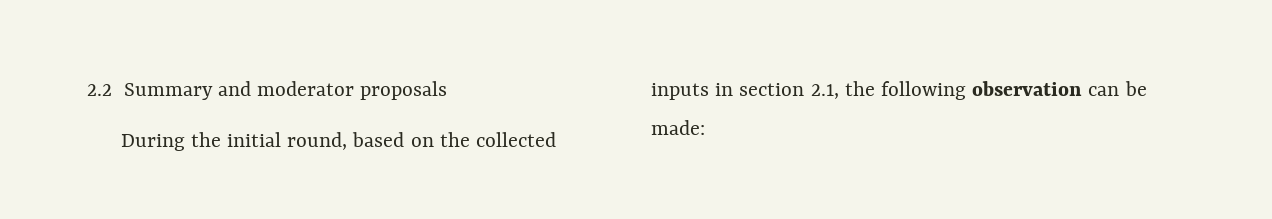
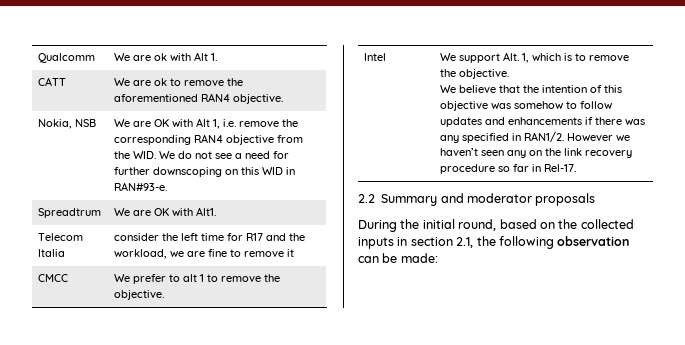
(87, 90) none -> [37,53,95,63] [113,52,217,61] [37,77,66,86] [113,78,243,86] [113,93,283,104] [37,119,96,129] [113,118,298,129] [113,134,303,145] [113,151,289,159] [113,167,295,177] [113,182,167,191] [37,208,101,218] [113,207,216,216] [37,233,83,241] [37,249,65,257] [113,233,305,241] [113,249,294,259] [37,274,68,282] [113,274,280,284] [113,290,164,300] [363,53,386,61] [439,52,629,63] [439,69,509,79] [439,85,622,93] [439,101,613,111] [439,117,645,127] [439,131,630,143] [439,148,632,158] [439,164,576,174] Qualcomm | We are ok with Alt 1. // CATT | We are ok to remove the aforementioned RAN4 objective. // Nokia, NSB | We are OK with Alt 1, i.e. remove the corresponding RAN4 objective from the WID. We do not see a need for further downscoping on this WID in RAN#93-e. // Spreadtrum | We are OK with Alt1. // Telecom Italia | consider the left time for R17 and the workload, we are fine to remove it // CMCC | We prefer to alt 1 to remove the objective. // Intel | We support Alt. 1, which is to remove the objective. // We believe that the intention of this objective was somehow to follow updates and enhancements if there was any specified in RAN1/2. However we haven’t seen any on the link recovery procedure so far in Rel-17. //

